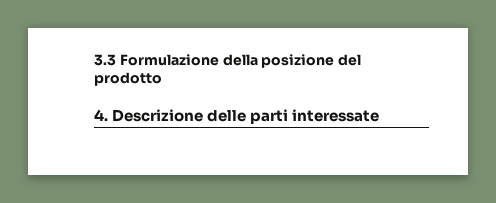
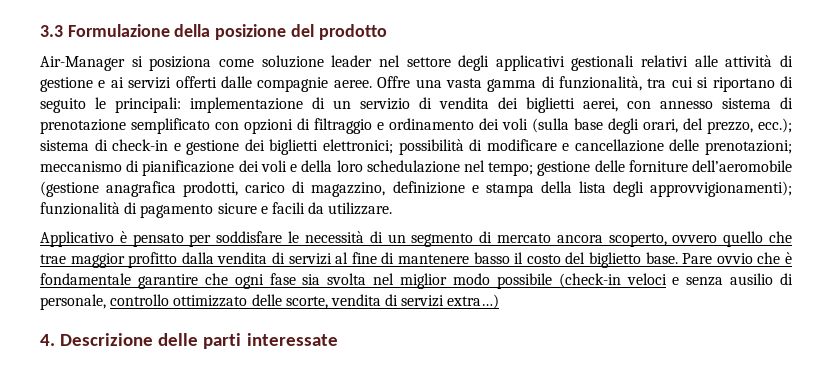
(162, 79) none -> [40,55,793,71] [40,76,794,92] [40,97,793,113] [40,118,792,134] [40,139,792,155] [40,160,792,176] [40,181,793,197] [40,202,393,218] [40,231,792,247] [40,252,793,268] [40,273,793,289] [40,294,500,310] // Air-Manager si posiziona come soluzione leader nel settore degli applicativi gestionali relativi alle attività di gestione e ai servizi offerti dalle compagnie aeree. Offre una vasta gamma di funzionalità, tra cui si riportano di seguito le principali: implementazione di un servizio di vendita dei biglietti aerei, con annesso sistema di prenotazione semplificato con opzioni di filtraggio e ordinamento dei voli (sulla base degli orari, del prezzo, ecc.); sistema di check-in e gestione dei biglietti elettronici; possibilità di modificare e cancellazione delle prenotazioni; meccanismo di pianificazione dei voli e della loro schedulazione nel tempo; gestione delle forniture dell’aeromobile (gestione anagrafica prodotti, carico di magazzino, definizione e stampa della lista degli approvvigionamenti); funzionalità di pagamento sicure e facili da utilizzare. // Applicativo è pensato per soddisfare le necessità di un segmento di mercato ancora scoperto, ovvero quello che trae maggior profitto dalla vendita di servizi al fine di mantenere basso il costo del biglietto base. Pare ovvio che è fondamentale garantire che ogni fase sia svolta nel miglior modo possibile (check-in veloci e senza ausilio di personale, controllo ottimizzato delle scorte, vendita di servizi extra…)

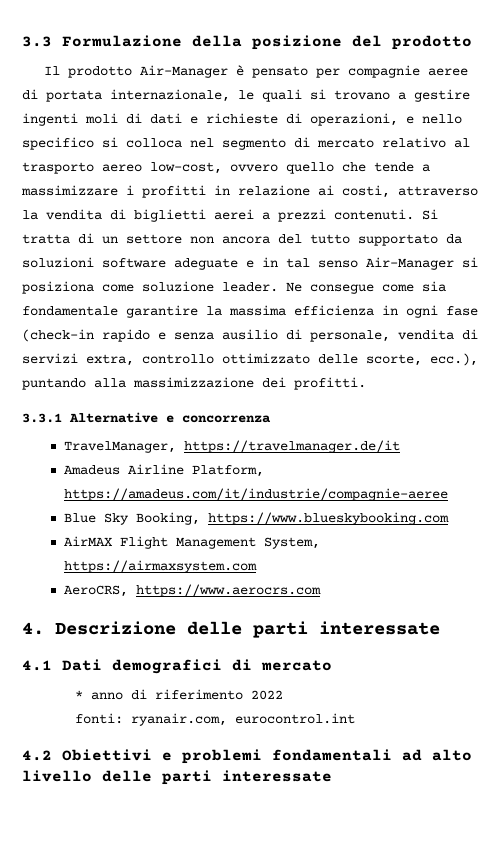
(387, 32) none -> [43,65,468,78] [22,89,470,102] [22,113,462,126] [22,137,470,150] [22,162,430,174] [21,185,478,198] [22,209,438,222] [22,233,462,246] [22,257,358,270] Il prodotto Air-Manager è pensato per compagnie aeree di portata internazionale, le quali si trovano a gestire ingenti moli di dati e richieste di operazioni, e nello specifico si colloca nel segmento di mercato relativo al trasporto aereo low–cost, ovvero quello che tende a massimizzare i profitti in relazione ai costi, attraverso la vendita di biglietti aerei a prezzi contenuti. Si tratta di un settore non ancora del tutto supportato da soluzioni software adeguate e in tal senso
[331,55,793,71] [40,76,794,92] [40,97,793,113] [40,118,792,134] [40,139,792,155] [40,160,792,176] [40,181,793,197] [40,202,393,218] [40,231,792,247] [40,252,793,268] [40,273,667,289] leader nel settore degli applicativi gestionali relativi alle attività di gestione e ai servizi offerti dalle compagnie aeree. Offre una vasta gamma di funzionalità, tra cui si riportano di seguito le principali: implementazione di un servizio di vendita dei biglietti aerei, con annesso sistema di prenotazione semplificato con opzioni di filtraggio e ordinamento dei voli (sulla base degli orari, del prezzo, ecc.); sistema di check-in e gestione dei biglietti elettronici; possibilità di modificare e cancellazione delle prenotazioni; meccanismo di pianificazione dei voli e della loro schedulazione nel tempo; gestione delle forniture dell’aeromobile (gestione anagrafica prodotti, carico di magazzino, definizione e stampa della lista degli approvvigionamenti); funzionalità di pagamento sicure e facili da utilizzare. // Applicativo è pensato per soddisfare le necessità di un segmento di mercato ancora scoperto, ovvero quello che trae maggior profitto dalla vendita di servizi al fine di mantenere basso il costo del biglietto base. Pare ovvio che è fondamentale garantire che ogni fase sia svolta nel miglior modo possibile (check-in veloci -> [222,281,446,294] [22,305,478,318] [22,329,150,342] leader. Ne consegue come sia fondamentale garantire la massima efficienza in ogni fase (check-in rapido
[110,294,500,309] controllo ottimizzato delle scorte, vendita di servizi extra…) -> [398,329,478,340] [22,353,478,366] [22,377,366,390] [22,412,271,423] [64,440,401,453] [64,464,265,477] [64,488,449,501] [64,512,450,525] [64,536,321,549] [64,560,258,573] [64,584,322,597] vendita di servizi extra, controllo ottimizzato delle scorte, ecc.), puntando alla massimizzazione dei profitti. // 3.3.1 Alternative e concorrenza // TravelManager, https://travelmanager.de/it // Amadeus Airline Platform, https://amadeus.com/it/industrie/compagnie-aeree // Blue Sky Booking, https://www.blueskybooking.com // AirMAX Flight Management System, https://airmaxsystem.com // AeroCRS, https://www.aerocrs.com
(338, 339) none -> [22,659,332,674] [75,689,284,700] [75,713,356,726] [22,749,472,764] [22,770,332,785] // 4.1 Dati demografici di mercato // * anno di riferimento 2022 // fonti: ryanair.com, eurocontrol.int // 4.2 Obiettivi e problemi fondamentali ad alto livello delle parti interessate

